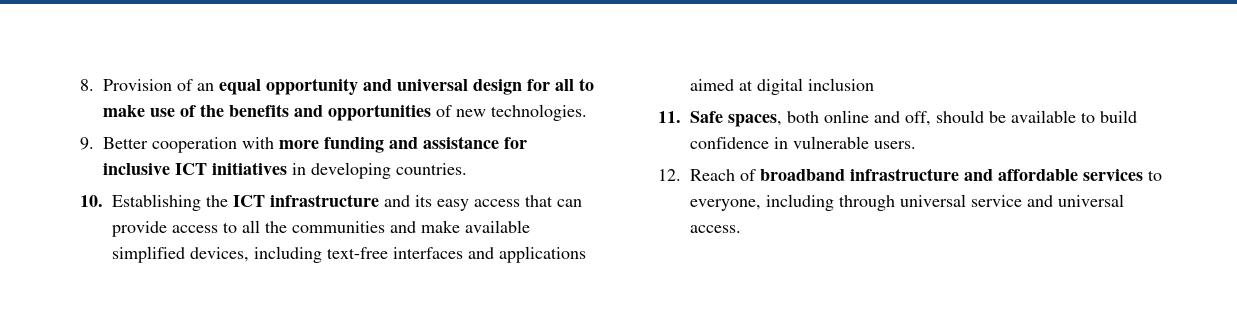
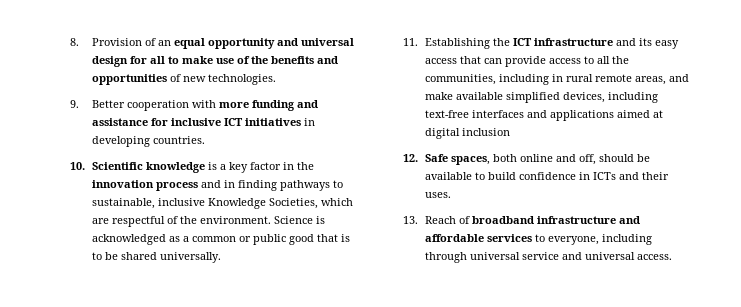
(104, 201) none -> [91,162,314,173] [91,180,343,191] [91,198,353,209] [91,216,325,227] [91,234,350,245] [91,252,221,263] [403,38,419,46] Scientific knowledge is a key factor in the innovation process and in finding pathways to sustainable, inclusive Knowledge Societies, which are respectful of the environment. Science is acknowledged as a common or public good that is to be shared universally. // 11.
[292,221,386,233] communities -> [424,74,666,85] communities, including in rural remote areas,
[658,111,682,123] 11. -> [403,154,419,162] 12.
[793,136,917,149] [658,169,682,181] vulnerable users. // 12. -> [592,172,669,180] [424,192,451,198] [403,216,419,224] ICTs and their uses. // 13.

